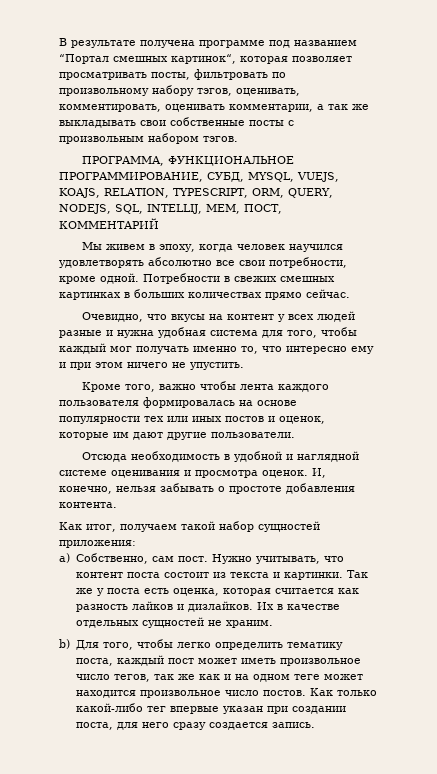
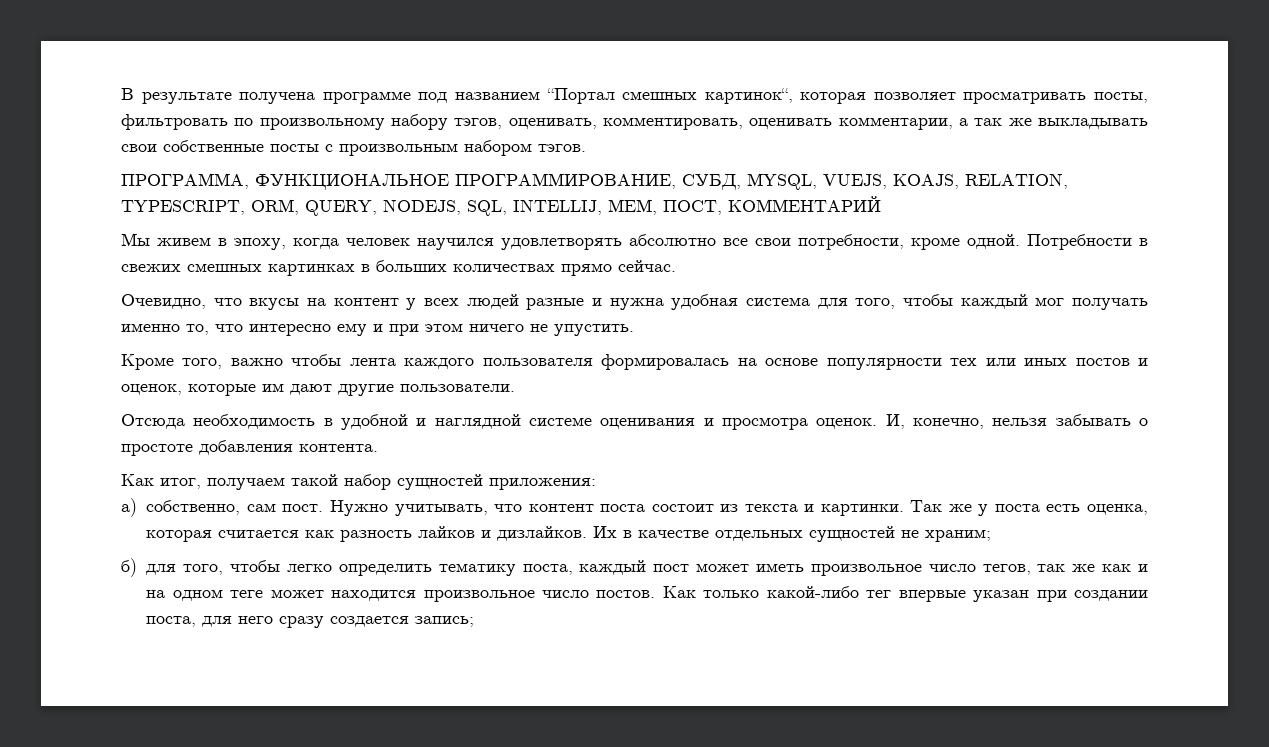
[75,553,148,564] Собственно, -> [146,500,241,515] собственно,
[225,620,273,628] [59,639,99,650] храним. // b) Для -> [925,529,992,542] [121,558,177,577] храним; // б) для
[271,722,315,728] запись. -> [415,616,475,627] запись;

